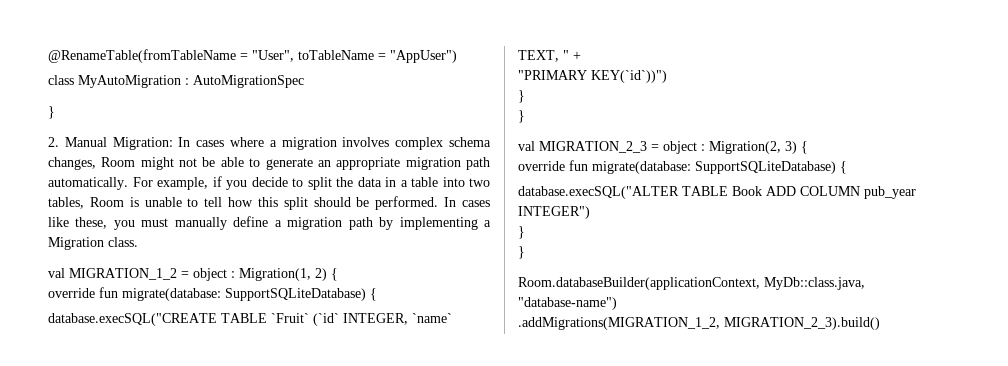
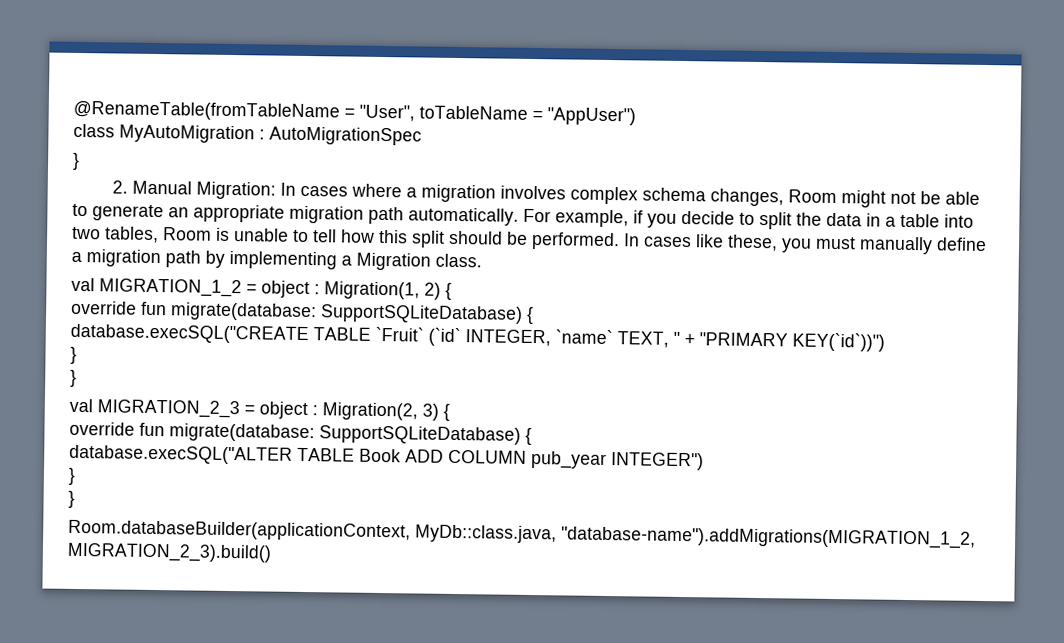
(581, 55) // -> (695, 340) none
[518,297,617,310] [518,317,720,330] "database-name") // .addMigrations(MIGRATION_1_2, -> [561,526,976,549] "database-name").addMigrations(MIGRATION_1_2,

